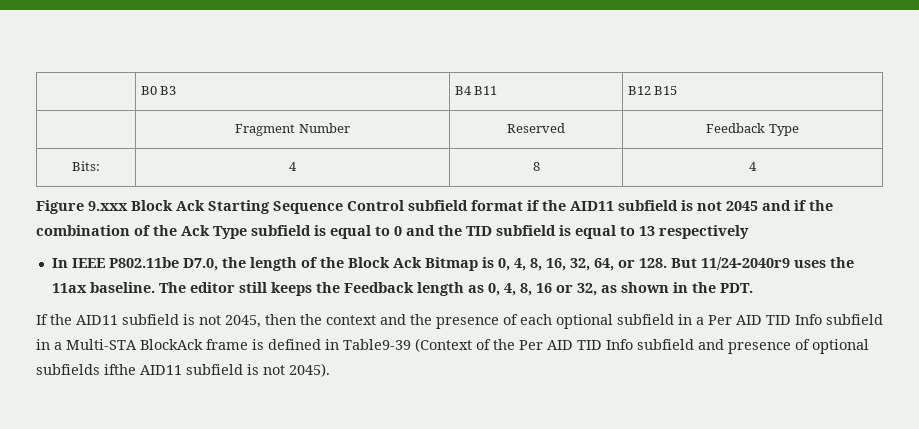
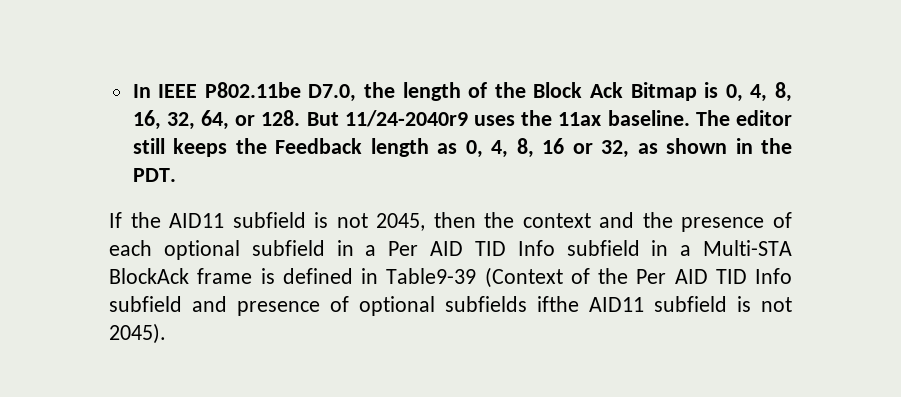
[140,86,177,95] [454,86,498,95] [627,86,678,95] [235,123,350,136] [506,123,565,133] [706,123,799,136] [72,161,100,171] [289,162,297,171] [532,162,540,171] [749,162,757,171] [36,200,833,214] [36,225,749,239] | B0 B3 | B4 B11 | B12 B15 // | Fragment Number | Reserved | Feedback Type // Bits: | 4 | 8 | 4 // Figure 9.xxx Block Ack Starting Sequence Control subfield format if the AID11 subfield is not 2045 and if the combination of the Ack Type subfield is equal to 0 and the TID subfield is equal to 13 respectively // -> (132, 91) none

